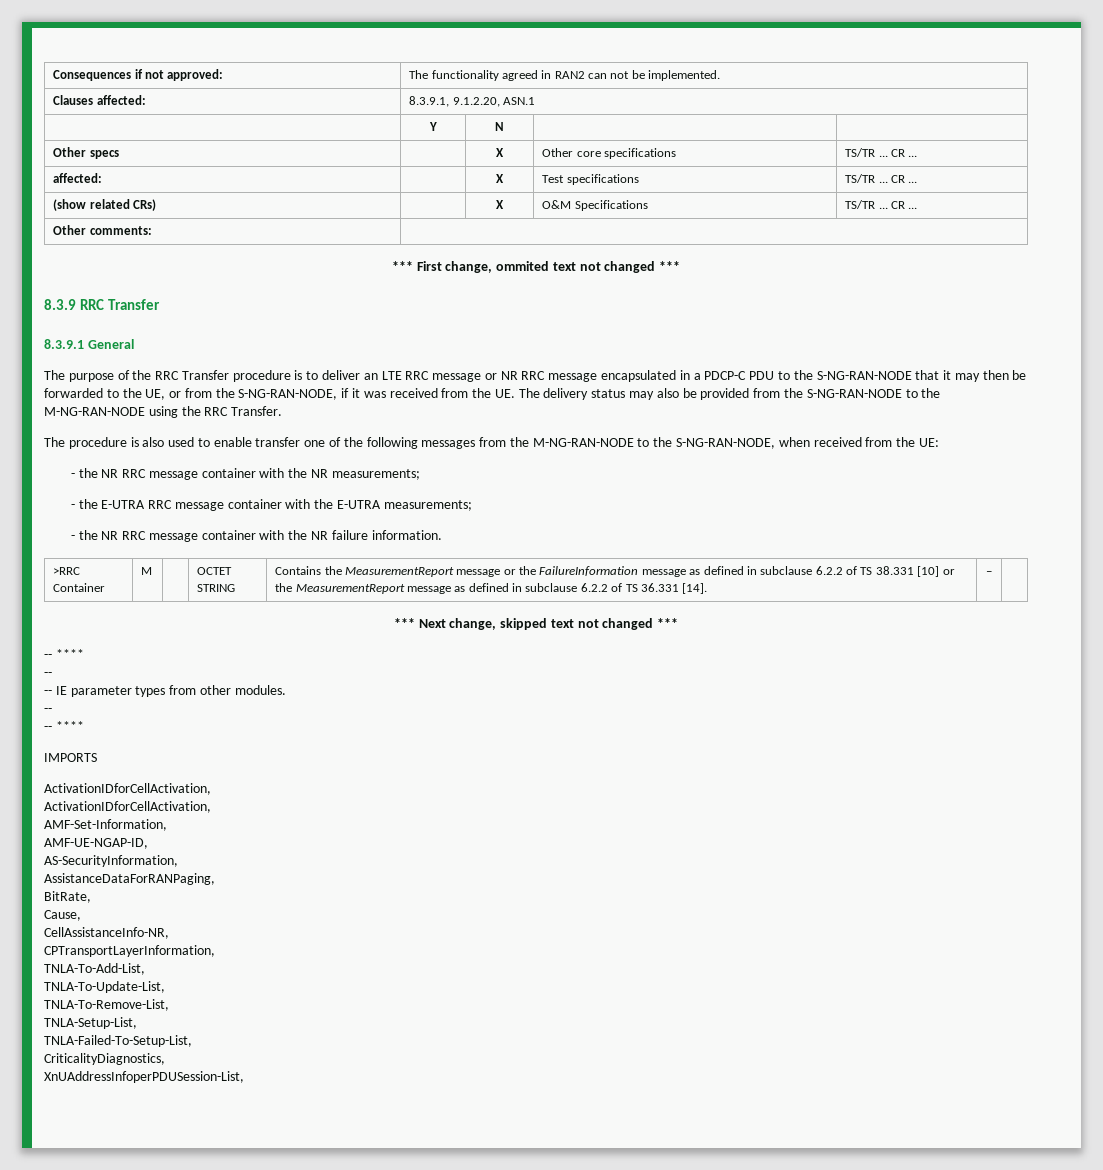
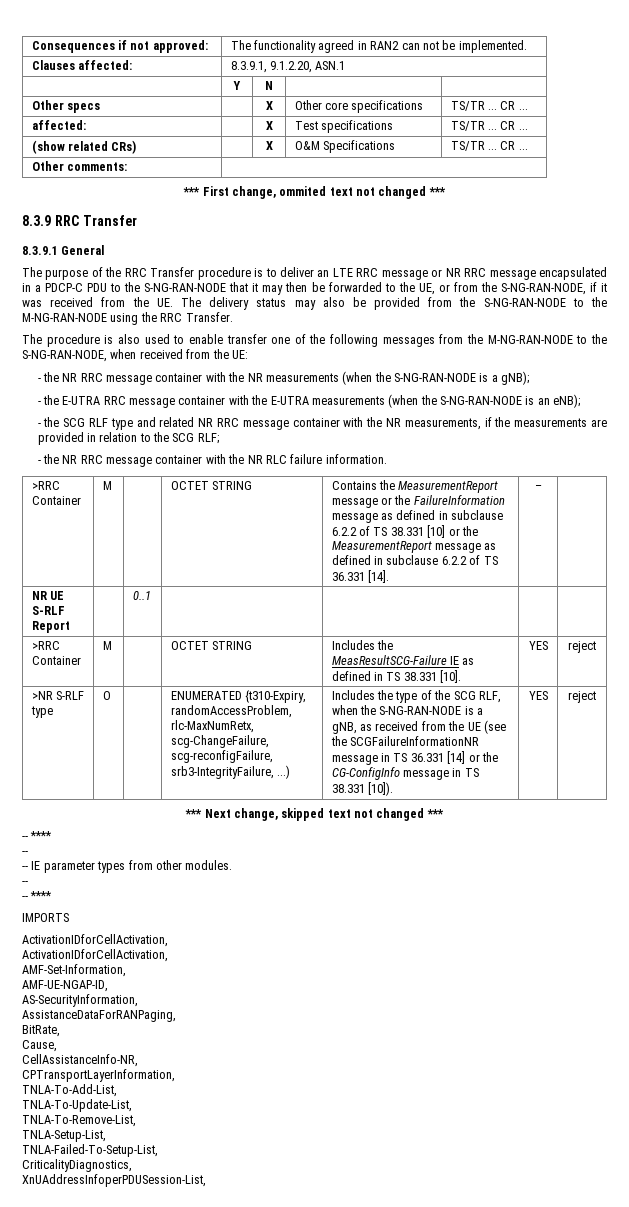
[331,469,420,480] measurements; -> [265,371,530,385] measurements (when the S-NG-RAN-NODE is a gNB);
[383,500,472,511] [70,530,329,542] measurements; // - the NR RRC message container with the NR -> [311,394,581,408] [37,417,607,430] [37,432,219,445] [37,454,287,467] measurements (when the S-NG-RAN-NODE is an eNB); // - the SCG RLF type and related NR RRC message container with the NR measurements, if the measurements are provided in relation to the SCG RLF; // - the NR RRC message container with the NR RLC
(992, 573) none -> [31,591,65,600] [31,606,65,615] [31,621,70,633] [132,591,151,600] [31,641,60,650] [31,656,81,665] [102,641,112,650] [170,641,253,650] [331,640,394,650] [331,655,475,665] [331,670,462,683] [528,641,548,650] [568,641,596,653] [31,691,85,700] [30,706,53,718] [102,691,111,700] [170,690,307,703] [170,705,292,718] [170,720,254,733] [170,735,269,748] [170,750,273,763] [170,765,291,779] [331,690,501,703] [331,705,484,715] [331,720,506,734] [330,736,480,746] [331,751,498,765] [331,767,479,780] [331,782,394,796] [528,691,548,700] [568,691,596,703] // NR UE S-RLF Report | | 0..1 | | | | // >RRC Container | M | | OCTET STRING | Includes the MeasResultSCG-Failure IE as defined in TS 38.331 [10]. | YES | reject // >NR S-RLF type | O | | ENUMERATED {t310-Expiry, randomAccessProblem, rlc-MaxNumRetx, scg-ChangeFailure, scg-reconfigFailure, srb3-IntegrityFailure, ...) | Includes the type of the SCG RLF, when the S-NG-RAN-NODE is a gNB, as received from the UE (see the SCGFailureInformationNR message in TS 36.331 [14] or the CG-ConfigInfo message in TS 38.331 [10]). | YES | reject

